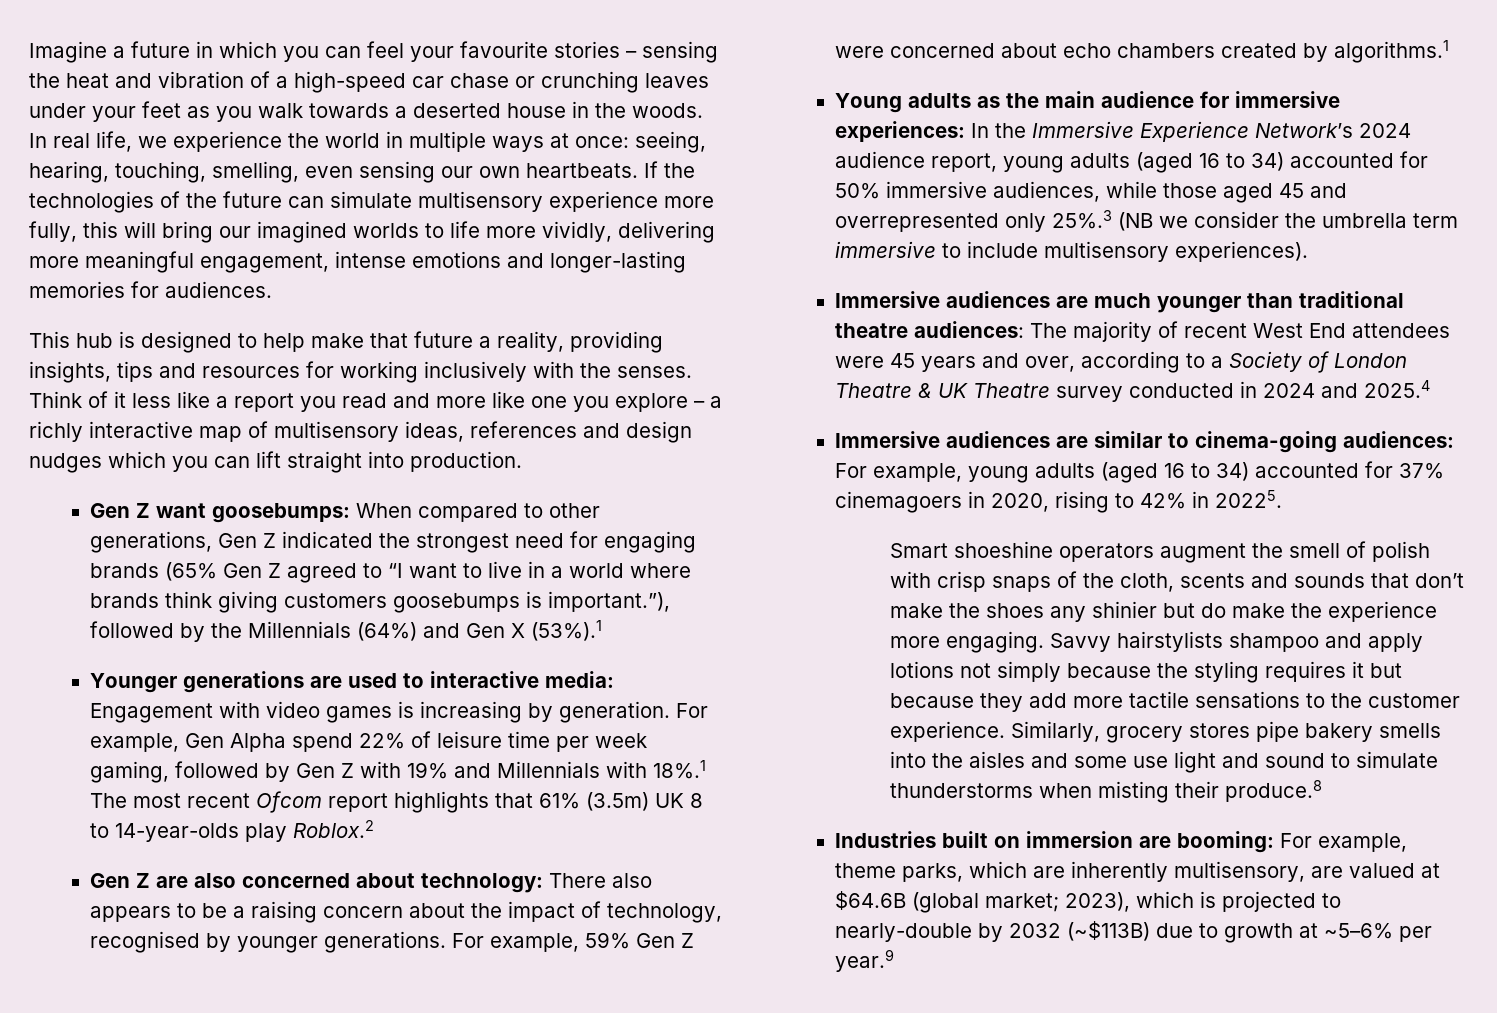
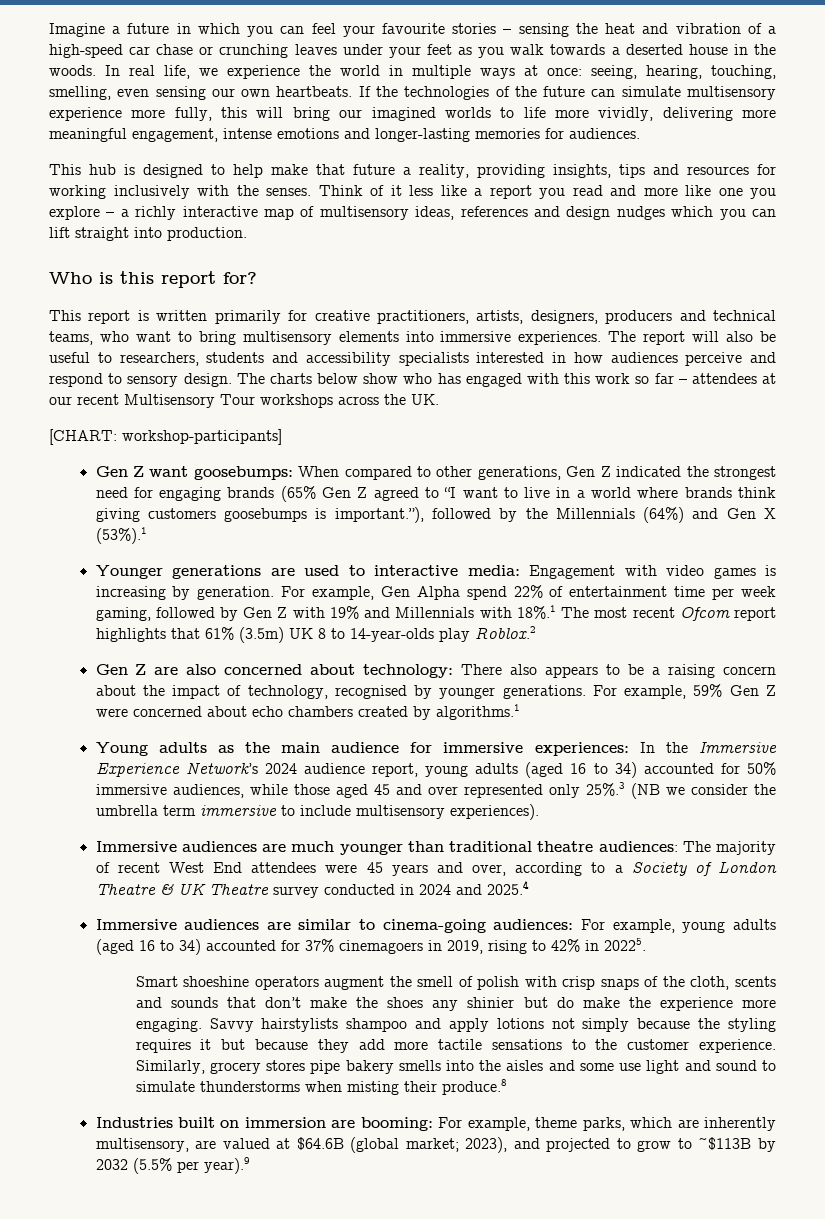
(522, 461) none -> [49,271,257,288] [49,310,776,324] [49,331,777,345] [49,352,776,366] [49,373,776,387] [49,394,439,408] [49,429,282,445] // Who is this report for? // This report is written primarily for creative practitioners, artists, designers, producers and technical teams, who want to bring multisensory elements into immersive experiences. The report will also be useful to researchers, students and accessibility specialists interested in how audiences perceive and respond to sensory design. The charts below show who has engaged with this work so far – attendees at our recent Multisensory Tour workshops across the UK. // [CHART: workshop-participants]
[437,731,503,748] leisure -> [569,586,668,597] entertainment
[835,213,1000,232] overrepresented -> [427,784,543,798] over represented
[991,493,1050,512] 2020, -> [446,940,483,954] 2019,
[1136,891,1342,912] [835,921,1433,943] [835,949,895,972] which is projected to nearly-double by 2032 (~$113B) due to growth at ~5–6% per year.9 -> [513,1137,776,1152] [95,1157,250,1174] and projected to grow to ~$113B by 2032 (5.5% per year).9

